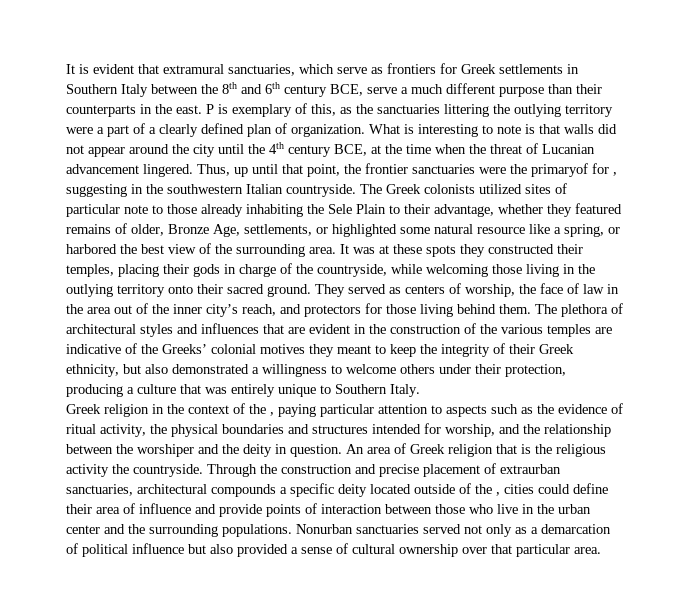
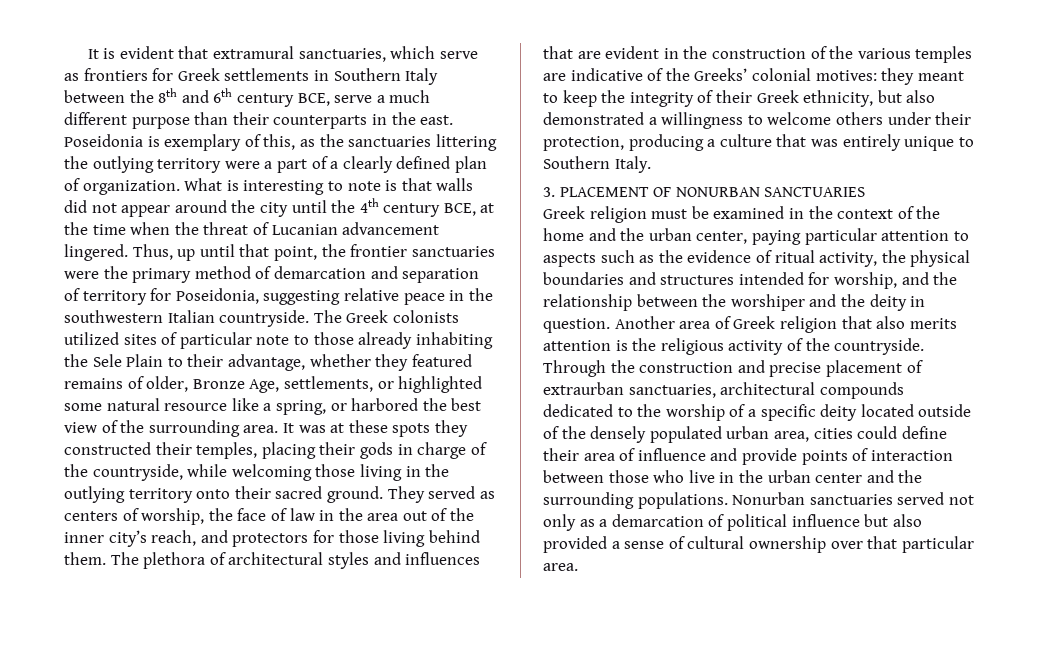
[206,104,214,114] P -> [64,134,143,147] Poseidonia
[531,163,617,177] [66,184,127,197] primaryof for , suggesting -> [132,266,480,283] [64,288,445,305] primary method of demarcation and separation of territory for Poseidonia, suggesting relative peace
[260,344,305,354] motives -> [815,70,877,81] motives:
[66,404,149,417] // Greek religion -> [543,187,866,197] [543,206,785,223] // 3. PLACEMENT OF NONURBAN SANCTUARIES // Greek religion must be examined
[270,412,274,416] , -> [543,228,748,244] home and the urban center,
[346,444,364,454] An -> [614,316,675,329] Another
(517, 449) none -> [876,316,957,329] [543,340,611,351] also merits attention
(109, 470) none -> [786,338,803,351] of
(276, 490) none -> [543,404,746,421] dedicated to the worship of
[496,492,500,496] , -> [590,426,809,443] densely populated urban area,

